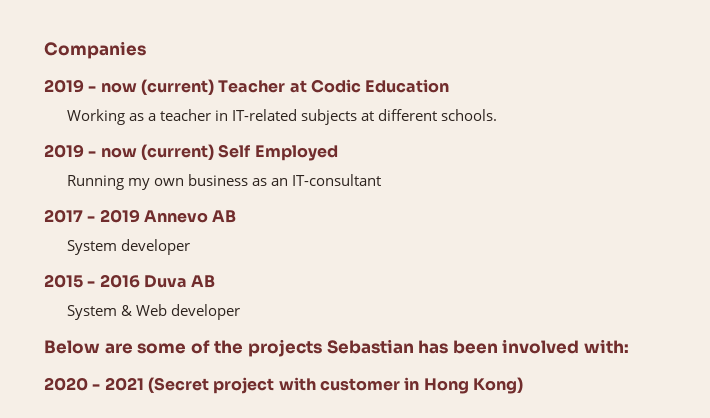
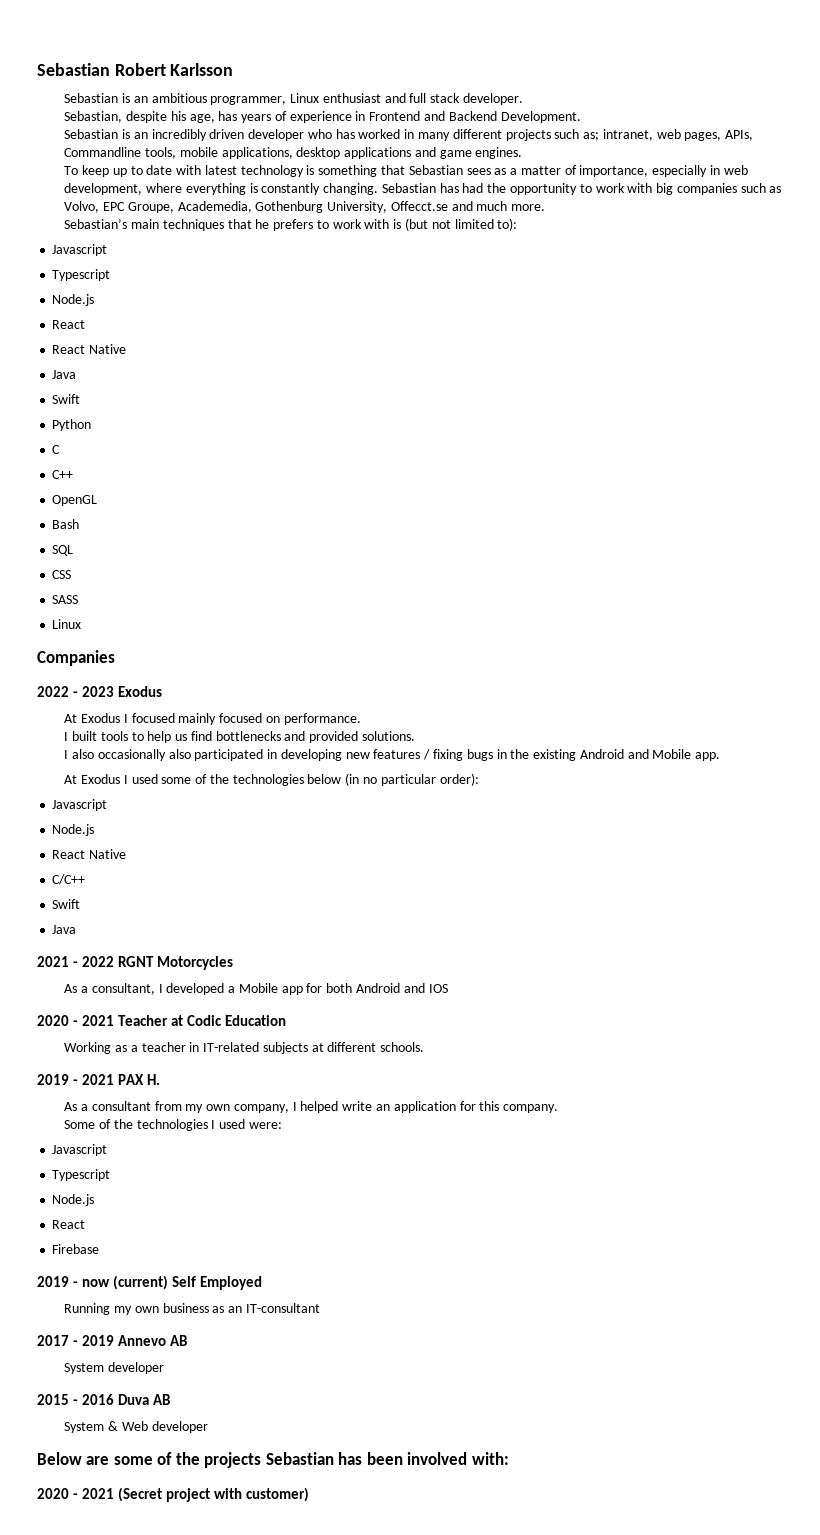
[44,41,146,59] [44,79,214,95] Companies // 2019 - now (current) -> [37,63,234,76] [64,93,523,105] [64,111,581,123] [64,129,754,141] [64,147,523,159] [64,165,748,177] [64,183,782,195] [64,201,546,213] [64,218,518,231] [52,244,108,256] [52,269,111,281] [52,294,95,306] [52,320,86,329] [52,344,127,354] [52,370,77,379] [52,394,81,404] [52,419,92,431] [52,445,61,454] [52,470,74,479] [52,495,98,506] [52,519,80,529] [52,545,74,556] [52,570,72,579] [52,595,79,604] [52,619,82,629] [37,650,115,666] [37,686,163,697] [64,713,361,725] [64,731,415,743] [64,749,721,761] [64,773,479,786] [52,799,108,811] [52,824,95,836] [52,849,127,859] [52,874,86,885] [52,899,81,909] [52,925,77,934] [37,956,234,970] [64,983,448,995] [37,1015,115,1026] Sebastian Robert Karlsson // Sebastian is an ambitious programmer, Linux enthusiast and full stack developer. // Sebastian, despite his age, has years of experience in Frontend and Backend Development. // Sebastian is an incredibly driven developer who has worked in many different projects such as; intranet, web pages, APIs, Commandline tools, mobile applications, desktop applications and game engines. // To keep up to date with latest technology is something that Sebastian sees as a matter of importance, especially in web development, where everything is constantly changing. Sebastian has had the opportunity to work with big companies such as Volvo, EPC Groupe, Academedia, Gothenburg University, Offecct.se and much more. // Sebastian’s main techniques that he prefers to work with is (but not limited to): // Javascript // Typescript // Node.js // React // React Native // Java // Swift // Python // C // C++ // OpenGL // Bash // SQL // CSS // SASS // Linux // Companies // 2022 - 2023 Exodus // At Exodus I focused mainly focused on performance. // I built tools to help us find bottlenecks and provided solutions. // I also occasionally also participated in developing new features / fixing bugs in the existing Android and Mobile app. // At Exodus I used some of the technologies below (in no particular order): // Javascript // Node.js // React Native // C/C++ // Swift // Java // 2021 - 2022 RGNT Motorcycles // As a consultant, I developed a Mobile app for both Android and IOS // 2020 - 2021
(498, 115) none -> [37,1074,161,1085] [64,1101,559,1113] [64,1119,282,1131] [52,1144,108,1156] [52,1169,111,1181] [52,1194,95,1206] [52,1220,86,1229] [52,1244,100,1254] // 2019 - 2021 PAX H. // As a consultant from my own company, I helped write an application for this company. // Some of the technologies I used were: // Javascript // Typescript // Node.js // React // Firebase
[319,377,523,394] customer in Hong Kong) -> [246,1487,310,1502] customer)

